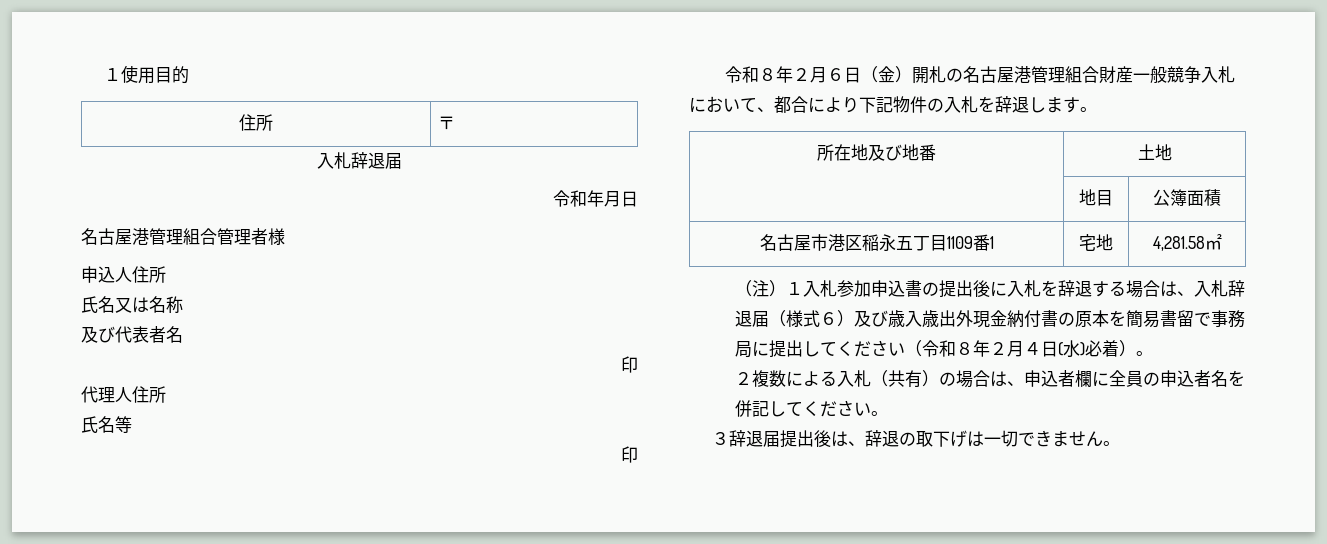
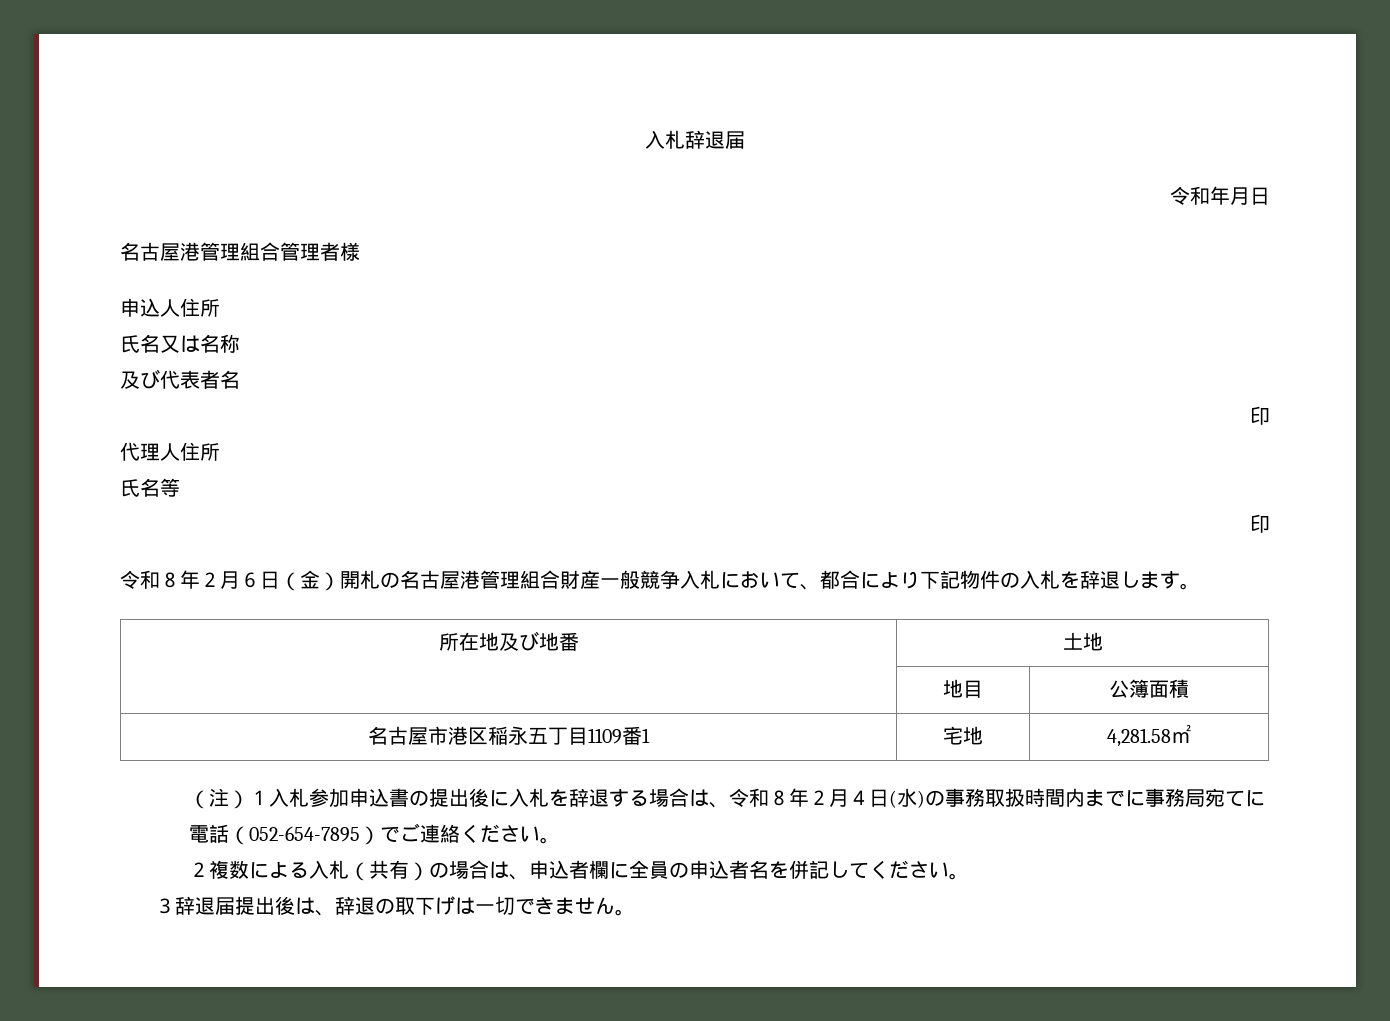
[103,65,189,84] [239,114,273,131] [437,116,455,130] １使用目的 // 住所 | 〒 // -> (645, 139) none
[1193,280,1245,297] [734,310,1245,328] [734,340,922,358] 入札辞退届（様式６）及び歳入歳出外現金納付書の原本を簡易書留で事務局に提出してください（ -> (730, 805) none
[1084,340,1136,357] 必着） -> [925,788,1266,807] [189,823,541,845] の事務取扱時間内までに事務局宛てに電話（052-654-7895）でご連絡ください

